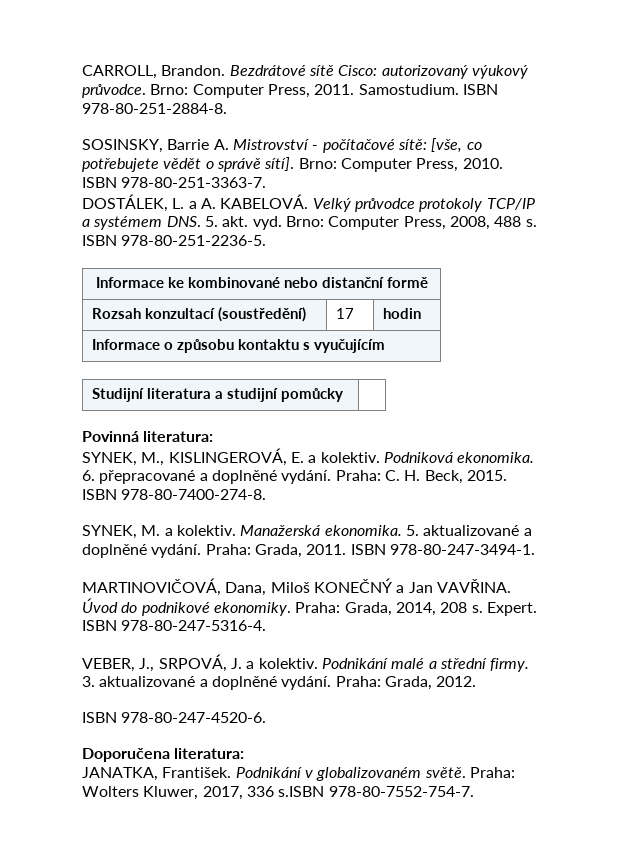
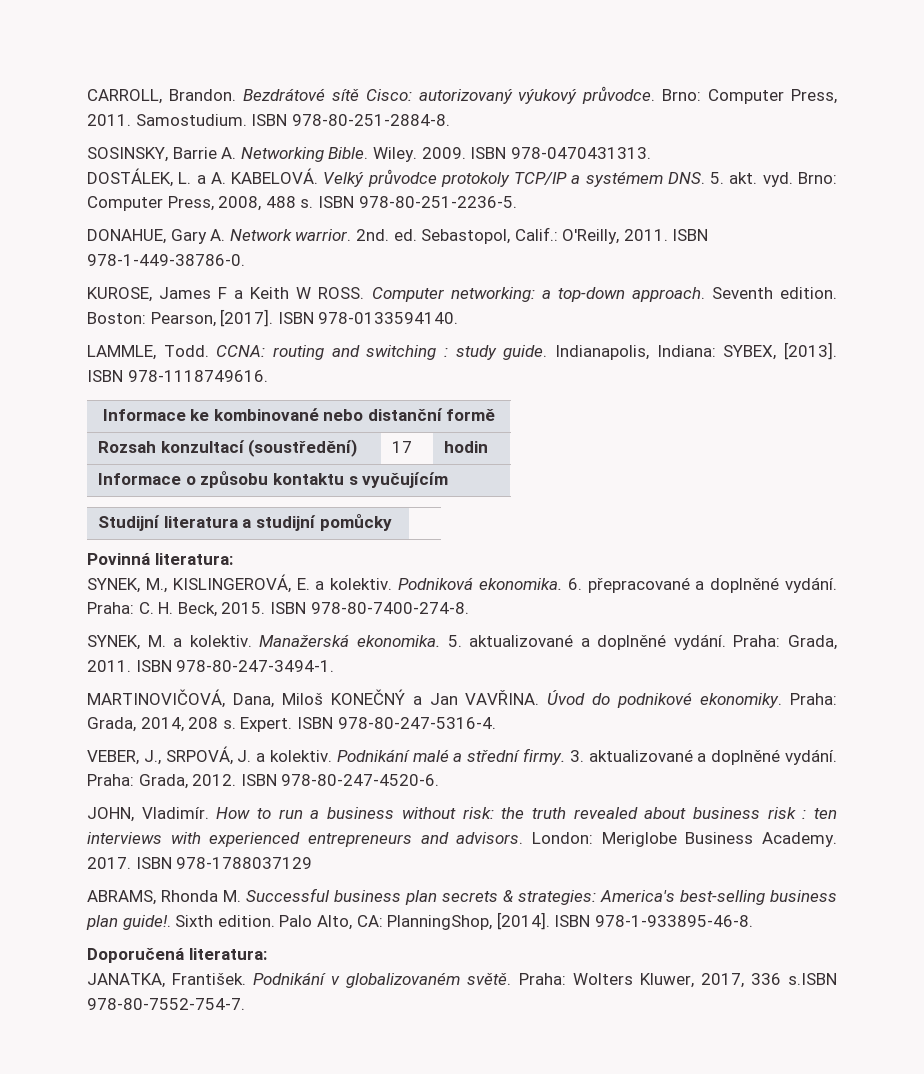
[232,138,482,153] [82,157,503,172] [82,177,267,188] Mistrovství - počítačové sítě: [vše, co potřebujete vědět o správě sítí]. Brno: Computer Press, 2010. ISBN 978-80-251-3363-7. -> [240,147,651,162] Networking Bible. Wiley. 2009. ISBN 978-0470431313.
(267, 240) none -> [87,227,709,244] [87,254,245,266] [87,287,837,302] [87,309,459,327] [87,342,837,360] [87,370,268,382] // DONAHUE, Gary A. Network warrior. 2nd. ed. Sebastopol, Calif.: O'Reilly, 2011. ISBN 978-1-449-38786-0. // KUROSE, James F a Keith W ROSS. Computer networking: a top-down approach. Seventh edition. Boston: Pearson, [2017]. ISBN 978-0133594140. // LAMMLE, Todd. CCNA: routing and switching : study guide. Indianapolis, Indiana: SYBEX, [2013]. ISBN 978-1118749616.
(477, 681) // -> (237, 780) none
[82,748,170,762] Doporučena -> [87,807,837,822] [87,832,837,847] [87,857,313,869] [87,888,837,905] [86,912,753,930] [87,947,184,963] JOHN, Vladimír. How to run a business without risk: the truth revealed about business risk : ten interviews with experienced entrepreneurs and advisors. London: Meriglobe Business Academy. 2017. ISBN 978-1788037129 // ABRAMS, Rhonda M. Successful business plan secrets & strategies: America's best-selling business plan guide!. Sixth edition. Palo Alto, CA: PlanningShop, [2014]. ISBN 978-1-933895-46-8. // Doporučená

